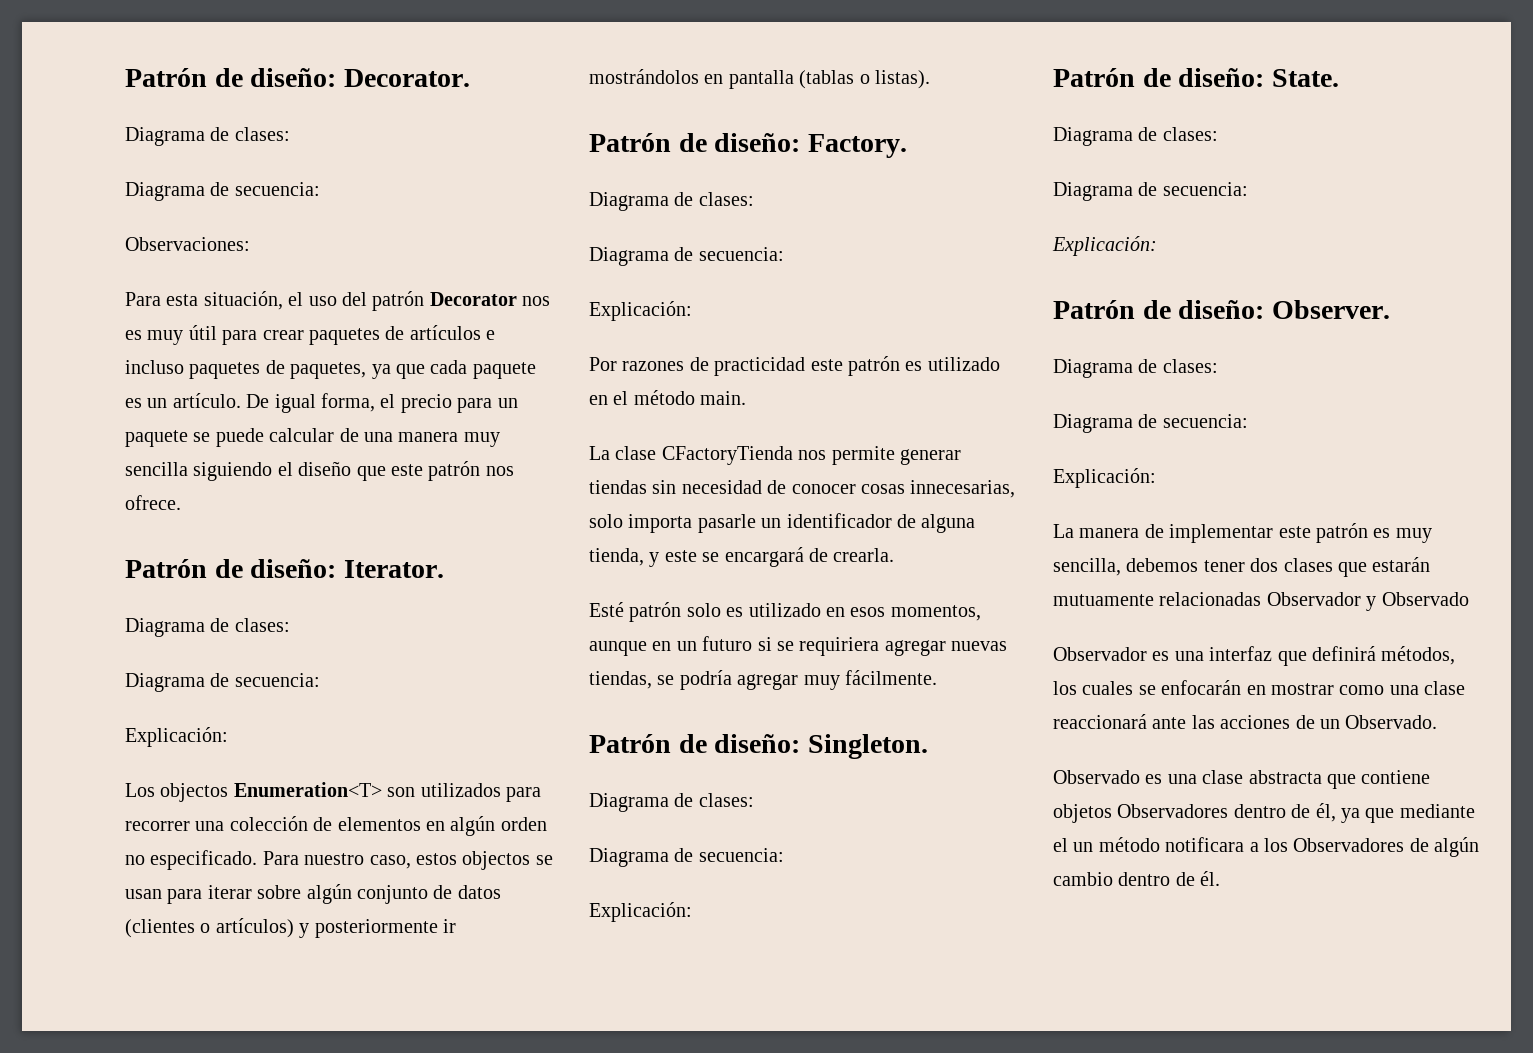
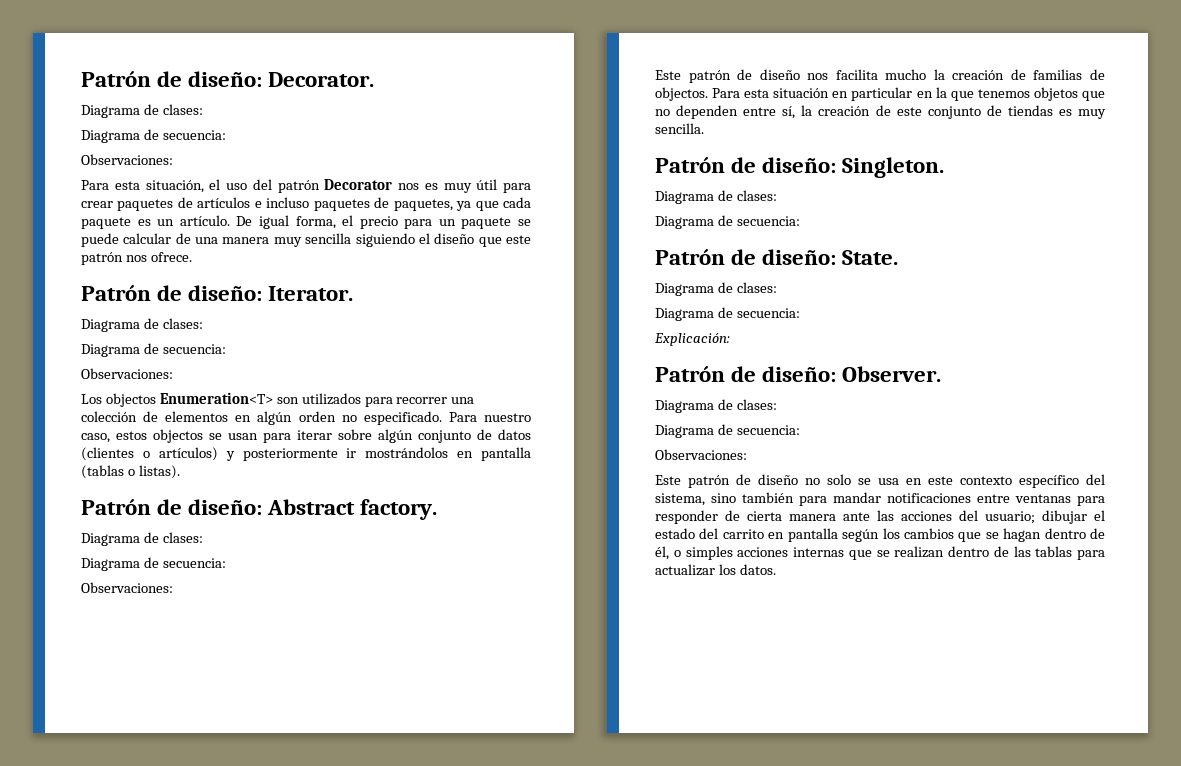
[125,727,228,747] Explicación: -> [81,368,173,379] Observaciones:
[807,134,907,158] [589,192,754,211] [589,247,784,266] [589,301,692,321] [589,356,1000,376] [589,390,747,405] [589,446,961,465] [589,480,1016,498] [589,513,976,533] [589,547,895,567] [589,602,981,622] [589,636,1008,656] [589,670,937,690] Factory. // Diagrama de clases: // Diagrama de secuencia: // Explicación: // Por razones de practicidad este patrón es utilizado en el método main. // La clase CFactoryTienda nos permite generar tiendas sin necesidad de conocer cosas innecesarias, solo importa pasarle un identificador de alguna tienda, y este se encargará de crearla. // Esté patrón solo es utilizado en esos momentos, aunque en un futuro si se requiriera agregar nuevas tiendas, se podría agregar muy fácilmente. -> [267,499,438,520] [81,532,203,546] [81,557,226,571] [81,582,173,593] [655,69,1105,83] [655,87,1105,101] [655,105,1106,119] [655,123,704,134] Abstract factory. // Diagrama de clases: // Diagrama de secuencia: // Observaciones: // Este patrón de diseño nos facilita mucho la creación de familias de objectos. Para esta situación en particular en la que tenemos objetos que no dependen entre sí, la creación de este conjunto de tiendas es muy sencilla.
[589,902,692,922] // Explicación: -> (800, 221) none
[1053,468,1156,488] [1053,523,1432,543] [1053,557,1431,577] [1053,592,1469,611] [1053,646,1456,666] [1053,680,1466,695] [1053,714,1438,729] [1053,770,1431,789] [1053,803,1475,823] [1053,837,1480,857] [1053,871,1221,886] Explicación: // La manera de implementar este patrón es muy sencilla, debemos tener dos clases que estarán mutuamente relacionadas Observador y Observado // Observador es una interfaz que definirá métodos, los cuales se enfocarán en mostrar como una clase reaccionará ante las acciones de un Observado. // Observado es una clase abstracta que contiene objetos Observadores dentro de él, ya que mediante el un método notificara a los Observadores de algún cambio dentro de él. -> [655,449,747,460] [655,474,1105,488] [655,492,1105,506] [655,510,1105,524] [655,528,1105,542] [655,546,1105,560] [655,564,776,576] Observaciones: // Este patrón de diseño no solo se usa en este contexto específico del sistema, sino también para mandar notificaciones entre ventanas para responder de cierta manera ante las acciones del usuario; dibujar el estado del carrito en pantalla según los cambios que se hagan dentro de él, o simples acciones internas que se realizan dentro de las tablas para actualizar los datos.

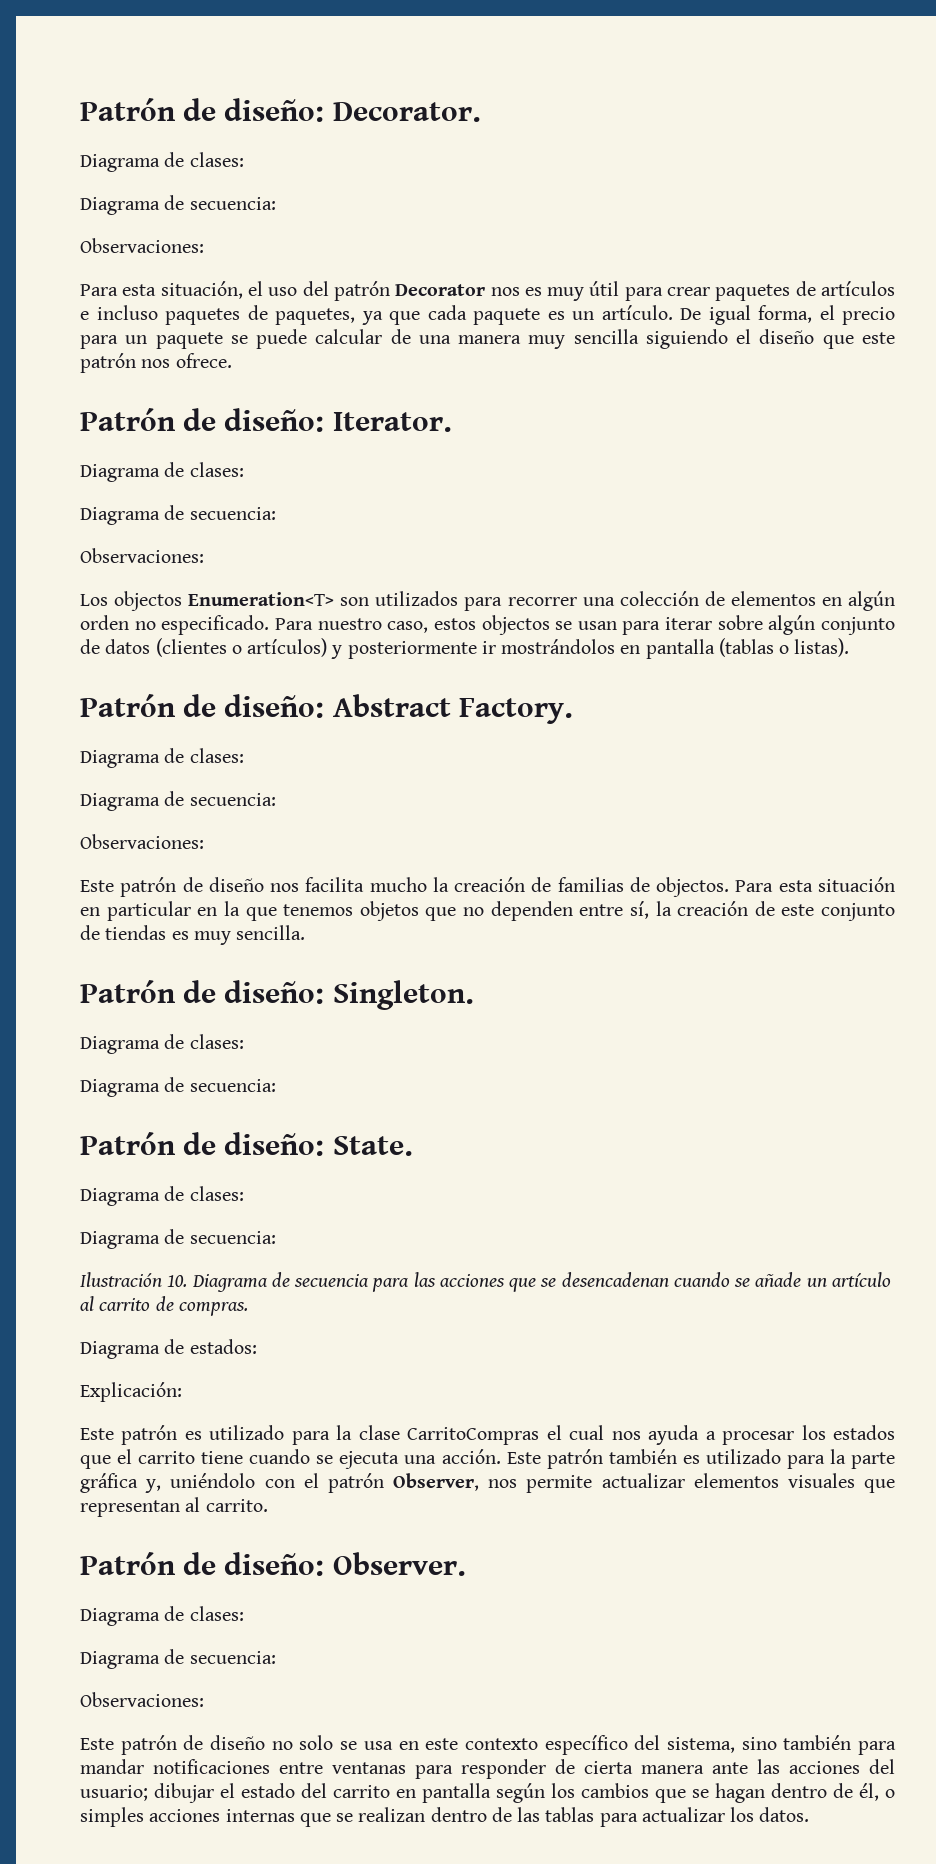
[360,499,438,520] factory. -> [458,698,573,724] Factory.
[654,333,730,346] Explicación: -> [80,1272,891,1292] [80,1296,248,1316] [80,1339,257,1359] [80,1382,182,1402] [80,1425,895,1445] [80,1449,895,1469] [80,1473,895,1493] [80,1497,268,1517] Ilustración 10. Diagrama de secuencia para las acciones que se desencadenan cuando se añade un artículo al carrito de compras. // Diagrama de estados: // Explicación: // Este patrón es utilizado para la clase CarritoCompras el cual nos ayuda a procesar los estados que el carrito tiene cuando se ejecuta una acción. Este patrón también es utilizado para la parte gráfica y, uniéndolo con el patrón Observer, nos permite actualizar elementos visuales que representan al carrito.

